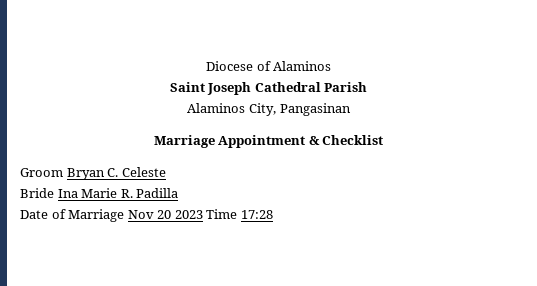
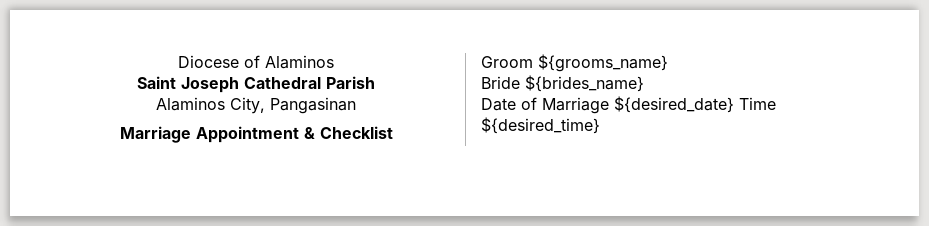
[66,167,166,180] [20,188,179,198] [20,209,273,222] Bryan C. Celeste // Bride Ina Marie R. Padilla // Date of Marriage Nov 20 2023 Time 17:28 -> [538,54,668,72] [481,75,644,92] [481,96,776,114] [481,117,600,134] ${grooms_name} // Bride ${brides_name} // Date of Marriage ${desired_date} Time ${desired_time}

